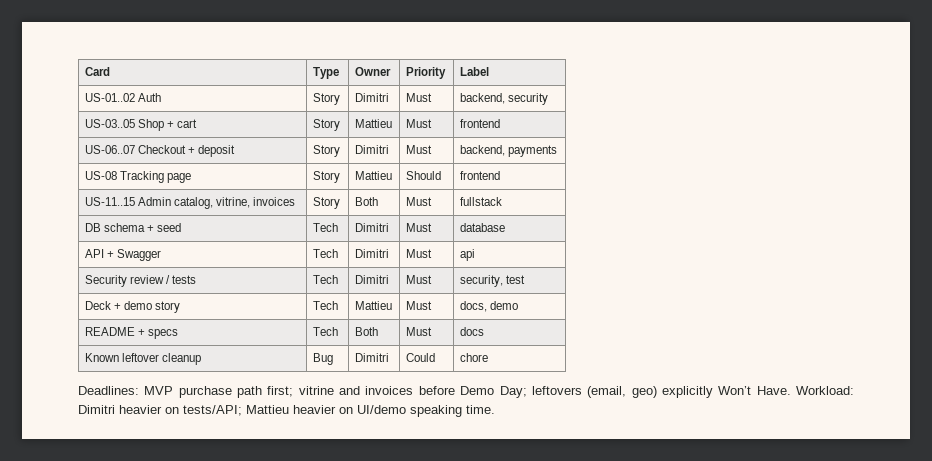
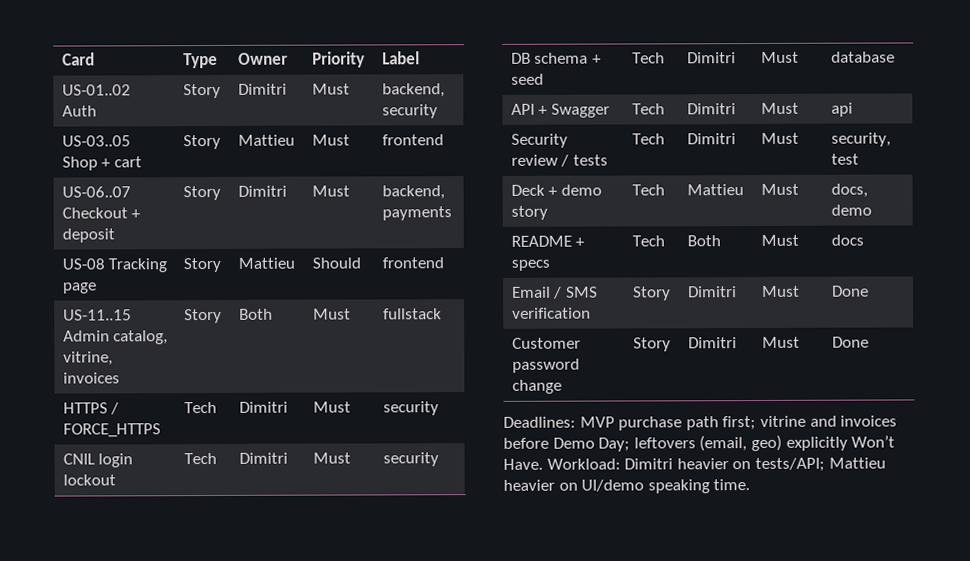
(502, 201) none -> [62,402,120,415] [62,423,161,438] [183,401,217,414] [238,401,288,413] [312,401,351,413] [382,401,439,416] [62,453,134,468] [62,474,116,486] [183,452,217,465] [238,452,288,464] [312,452,351,464] [382,452,439,467] // HTTPS / FORCE_HTTPS | Tech | Dimitri | Must | security // CNIL login lockout | Tech | Dimitri | Must | security
[84,353,201,365] [312,353,333,365] [354,353,389,362] [405,353,435,362] [459,353,488,362] Known leftover cleanup | Bug | Dimitri | Could | chore -> [511,286,598,299] [511,307,591,319] [632,286,671,301] [687,286,737,298] [761,285,800,297] [831,285,869,297] [511,337,581,349] [511,358,580,373] [511,379,562,394] [632,337,671,352] [687,337,737,349] [761,336,800,348] [831,336,869,348] Email / SMS verification | Story | Dimitri | Must | Done // Customer password change | Story | Dimitri | Must | Done

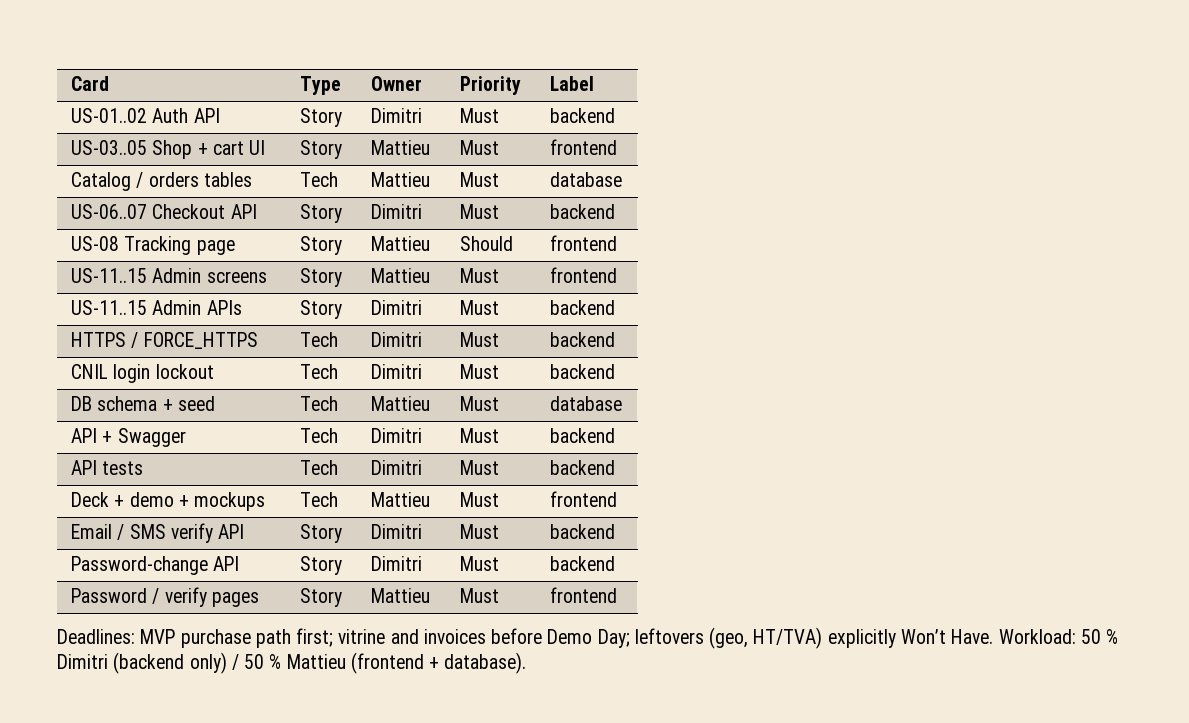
[182,83,221,99] [237,83,287,95] [311,83,350,95] [381,83,445,98] [381,104,438,119] | Story | Dimitri | Must | backend, security -> [193,108,220,123] [300,108,343,127] [371,108,423,123] [460,108,500,123] [550,108,616,123] API | Story | Dimitri | Must | backend
[182,134,221,150] [237,134,295,146] [311,134,350,146] [381,134,444,146] | Story | Mattieu | Must | frontend -> [249,140,266,155] [300,140,343,159] [371,140,431,155] [460,140,500,155] [550,139,618,155] [71,172,252,191] [300,172,339,187] [371,172,431,187] [460,172,500,187] [550,172,623,187] UI | Story | Mattieu | Must | frontend // Catalog / orders tables | Tech | Mattieu | Must | database
[131,209,142,219] [61,228,115,243] [182,185,221,201] [237,185,287,197] [311,185,350,197] [381,185,445,200] [381,206,452,221] + deposit | Story | Dimitri | Must | backend, payments -> [230,204,257,219] [300,204,343,223] [371,204,423,219] [460,204,500,219] [550,204,616,219] API | Story | Dimitri | Must | backend
[113,330,169,345] [62,351,113,366] [62,372,120,384] [183,308,222,324] [238,308,273,320] [312,308,351,320] [382,308,442,320] catalog, vitrine, invoices | Story | Both | Must | fullstack -> [206,271,267,283] [300,268,343,287] [371,268,431,283] [460,268,500,283] [550,267,618,283] [71,300,242,315] [300,300,343,319] [371,300,423,315] [460,300,500,315] [550,300,616,315] screens | Story | Mattieu | Must | frontend // US-11..15 Admin APIs | Story | Dimitri | Must | backend
[382,401,439,416] security -> [550,332,616,347] backend
[382,452,439,467] security -> [550,364,616,379] backend
[686,52,736,64] Dimitri -> [371,396,431,411] Mattieu
[830,102,853,117] [510,133,568,148] [510,154,570,167] api // Security review / -> [550,428,616,443] [71,460,98,475] backend // API
[830,132,891,147] [830,153,859,165] security, test -> [550,460,616,475] backend
[510,205,548,220] [631,184,665,196] [686,184,744,196] [760,183,799,195] [830,183,868,198] [830,204,872,216] [510,235,586,247] [510,259,550,271] [631,235,665,247] [686,235,721,247] [760,234,799,246] [830,234,864,246] story | Tech | Mattieu | Must | docs, demo // README + specs | Tech | Both | Must | docs -> [178,492,266,511] [300,492,339,507] [371,492,431,507] [460,492,500,507] [550,491,618,507] + mockups | Tech | Mattieu | Must | frontend
[511,307,591,319] [632,286,671,301] [687,286,737,298] [761,285,800,297] [831,285,869,297] [511,337,581,349] [511,358,580,373] [511,379,562,394] [632,337,671,352] [687,337,737,349] [761,336,800,348] [831,336,869,348] verification | Story | Dimitri | Must | Done // Customer password change | Story | Dimitri | Must | Done -> [170,523,245,543] [300,524,343,543] [371,524,423,539] [460,524,500,539] [550,524,616,539] [71,556,240,575] [300,556,343,575] [371,556,423,571] [460,556,500,571] [550,556,616,571] [71,587,259,607] [300,588,343,607] [371,588,431,603] [460,588,500,603] [550,587,618,603] verify API | Story | Dimitri | Must | backend // Password-change API | Story | Dimitri | Must | backend // Password / verify pages | Story | Mattieu | Must | frontend
[699,434,782,452] (email, geo) -> [709,627,823,649] (geo, HT/TVA)
[624,457,886,473] [503,479,751,494] Dimitri heavier on tests/API; Mattieu heavier on UI/demo speaking time. -> [1080,629,1119,644] [57,652,527,674] 50 % Dimitri (backend only) / 50 % Mattieu (frontend + database).

